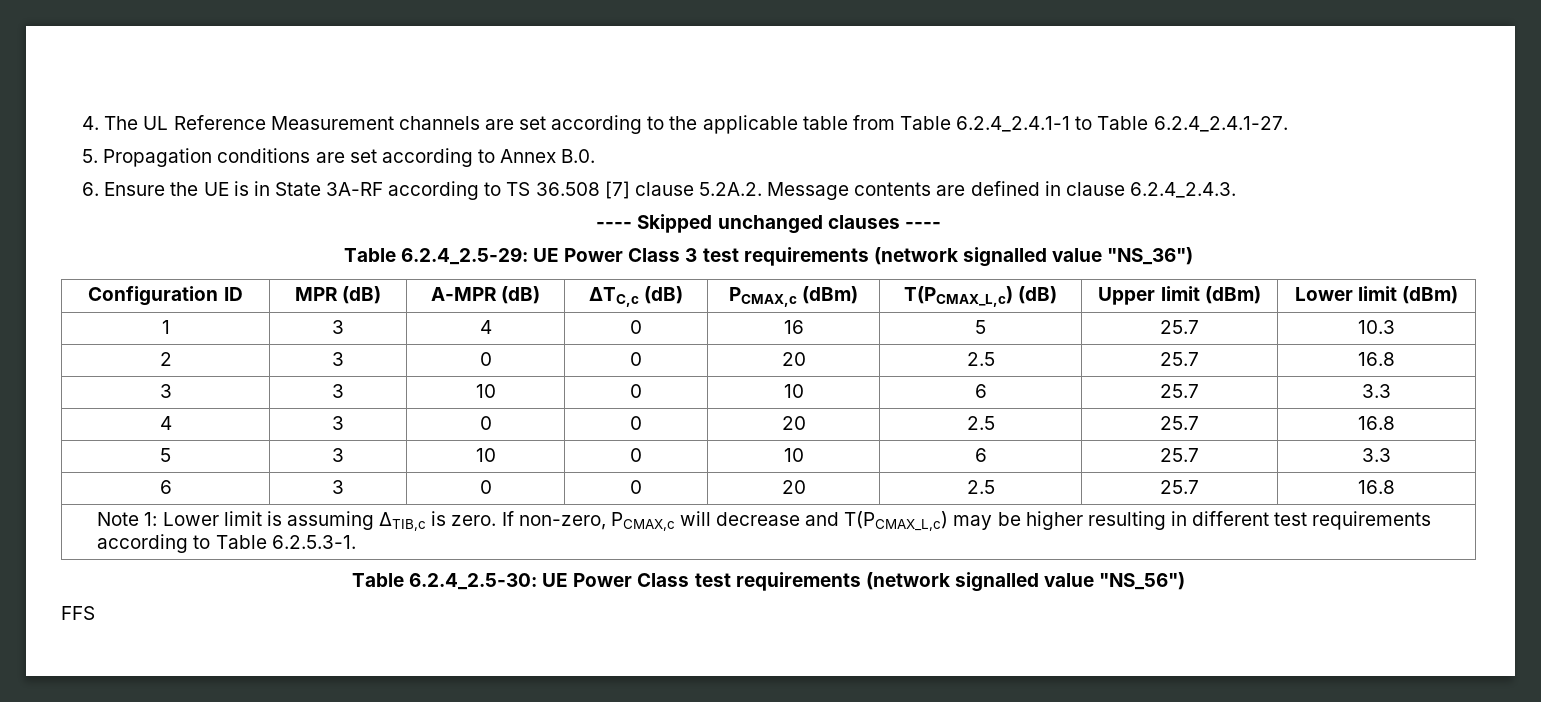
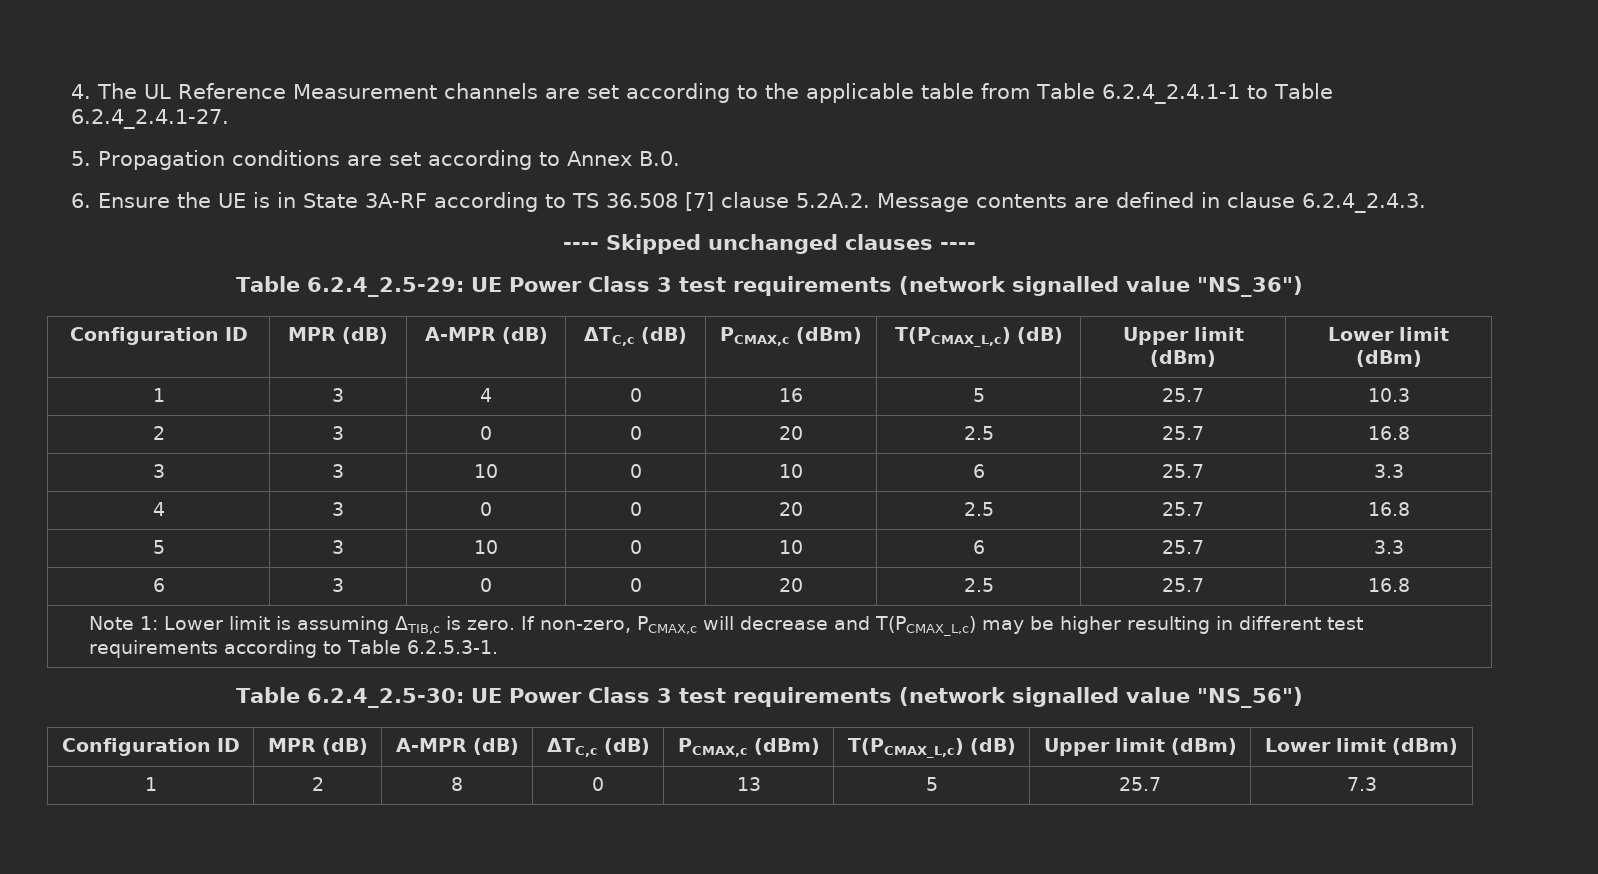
(690, 580) none -> [656,688,672,703] 3
[61,606,95,620] // FFS -> [61,738,240,756] [267,738,368,755] [395,738,519,755] [546,738,650,757] [677,738,820,757] [847,738,1016,758] [1043,738,1237,756] [1265,738,1458,755] [144,777,157,791] [311,777,324,791] [451,777,463,791] [592,777,604,791] [736,777,761,791] [925,777,938,791] [1119,777,1161,791] [1346,777,1377,791] // Configuration ID | MPR (dB) | A-MPR (dB) | ΔTC,c (dB) | PCMAX,c (dBm) | T(PCMAX_L,c) (dB) | Upper limit (dBm) | Lower limit (dBm) // 1 | 2 | 8 | 0 | 13 | 5 | 25.7 | 7.3

